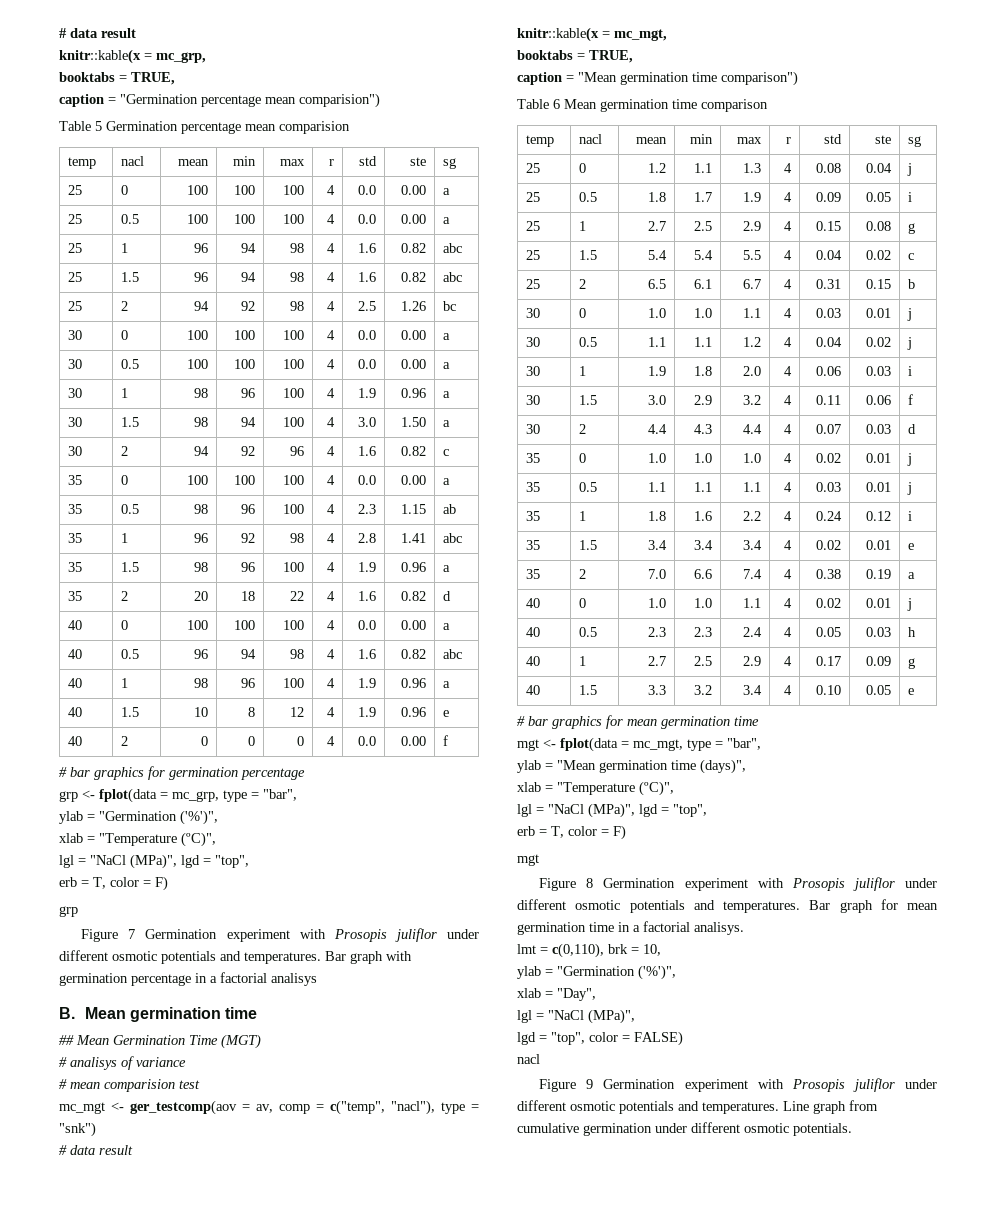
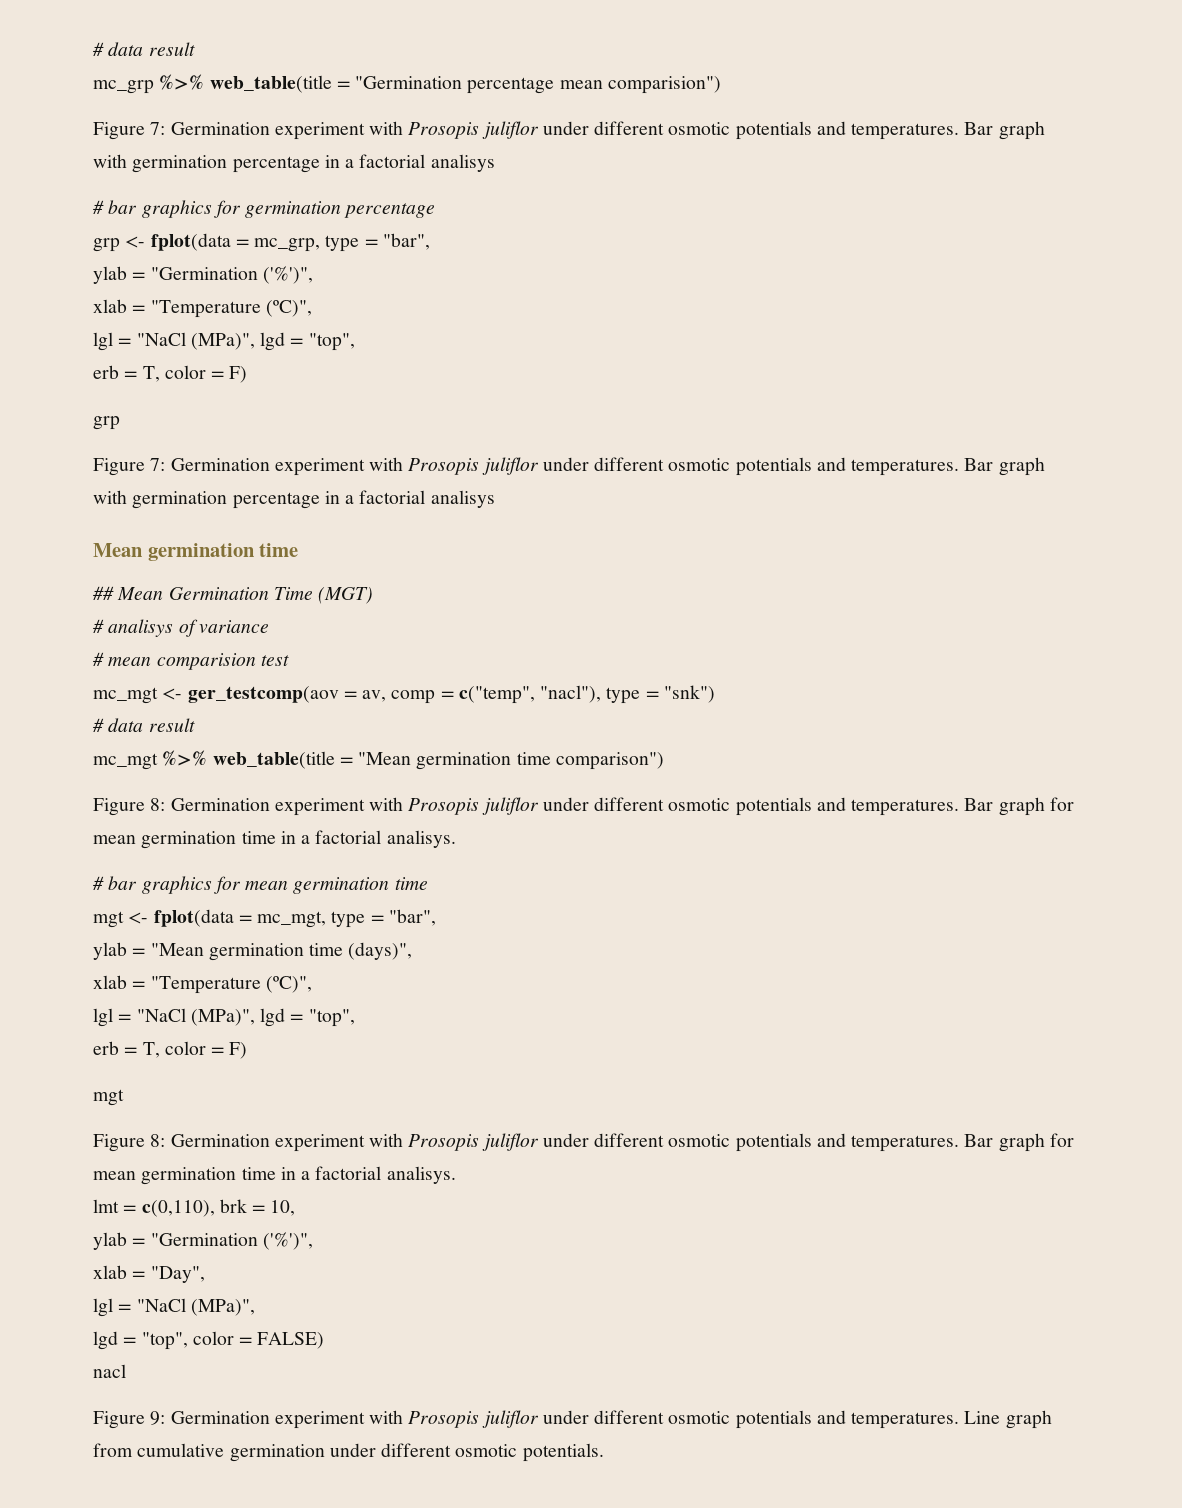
[59,28,136,38] [59,49,206,64] [59,72,175,85] [59,94,104,107] # data result // knitr::kable(x = mc_grp, // booktabs = TRUE, // caption -> [93,42,195,56] [93,74,332,94] # data result // mc_grp %>% web_table(title
[59,121,350,134] [68,157,97,169] [121,156,145,166] [177,159,209,166] [232,156,256,166] [279,159,305,166] [328,159,334,166] [358,156,377,166] [409,157,426,166] [443,158,457,169] [68,185,83,195] [121,185,129,195] [186,185,208,195] [233,185,255,195] [282,185,304,195] [326,185,335,195] [357,185,376,195] [400,185,426,195] [443,188,451,195] [68,214,83,224] [121,214,140,224] [186,214,208,224] [233,214,255,224] [282,214,304,224] [326,214,335,224] [357,214,376,224] [400,214,426,224] [443,217,451,224] [68,243,83,253] [121,243,129,253] [193,243,208,253] [240,243,256,253] [289,243,304,253] [326,243,335,253] [357,243,376,253] [400,243,426,253] [443,243,463,253] [68,272,83,282] [121,272,140,282] [193,272,208,282] [240,272,256,282] [289,272,304,282] [326,272,335,282] [357,272,376,282] [400,272,426,282] [443,272,463,282] [68,301,83,311] [121,301,129,311] [193,301,209,311] [240,301,255,311] [289,301,304,311] [326,301,335,311] [357,301,376,311] [400,301,426,311] [443,301,457,311] [68,330,83,340] [121,330,129,340] [186,330,208,340] [233,330,255,340] [282,330,304,340] [326,330,335,340] [357,330,376,340] [400,330,426,340] [443,333,451,340] [68,359,83,369] [121,359,140,369] [186,359,208,369] [233,359,255,369] [282,359,304,369] [326,359,335,369] [357,359,376,369] [400,359,426,369] [443,362,451,369] [68,388,83,398] [121,388,129,398] [193,388,208,398] [240,388,255,398] [282,388,304,398] [326,388,335,398] [357,388,376,398] [400,388,426,398] [443,391,451,398] [68,417,83,427] [121,417,140,427] [193,417,208,427] [240,417,256,427] [282,417,304,427] [326,417,335,427] [357,417,376,427] [400,417,426,427] [443,420,451,427] [68,446,83,456] [121,446,129,456] [193,446,209,456] [240,446,255,456] [289,446,304,456] [326,446,335,456] [357,446,376,456] [400,446,426,456] [443,449,450,456] [68,475,83,485] [121,475,129,485] [186,475,208,485] [233,475,255,485] [282,475,304,485] [326,475,335,485] [357,475,376,485] [400,475,426,485] [443,478,451,485] [68,504,83,514] [121,504,140,514] [193,504,208,514] [240,504,255,514] [282,504,304,514] [326,504,335,514] [357,504,376,514] [400,504,426,514] [443,504,457,514] [68,533,83,543] [121,533,129,543] [193,533,208,543] [240,533,255,543] [289,533,304,543] [326,533,335,543] [357,533,376,543] [400,533,426,543] [443,533,463,543] [68,562,83,572] [121,562,140,572] [193,562,208,572] [240,562,255,572] [282,562,304,572] [326,562,335,572] [357,562,376,572] [400,562,426,572] [443,565,451,572] [68,591,83,601] [121,591,129,601] [193,591,208,601] [240,591,255,601] [289,591,304,601] [326,591,335,601] [357,591,376,601] [400,591,426,601] [443,591,452,601] [68,620,83,630] [121,620,129,630] [186,620,208,630] [233,620,255,630] [282,620,304,630] [326,620,335,630] [357,620,376,630] [400,620,426,630] [443,623,451,630] [68,649,83,659] [121,649,140,659] [193,649,208,659] [240,649,256,659] [289,649,304,659] [326,649,335,659] [357,649,376,659] [400,649,426,659] [443,649,463,659] [68,678,83,688] [121,678,129,688] [193,678,208,688] [240,678,255,688] [282,678,304,688] [326,678,335,688] [357,678,376,688] [400,678,426,688] [443,681,451,688] [68,707,83,717] [121,707,140,717] [193,707,208,717] [247,707,255,717] [289,707,304,717] [326,707,335,717] [357,707,376,717] [400,707,426,717] [443,710,450,717] [68,736,83,746] [121,736,129,746] [200,736,208,746] [247,736,255,746] [296,736,304,746] [326,736,335,746] [357,736,376,746] [400,736,426,746] [443,735,449,746] Table 5 Germination percentage mean comparision // temp | nacl | mean | min | max | r | std | ste | sg // 25 | 0 | 100 | 100 | 100 | 4 | 0.0 | 0.00 | a // 25 | 0.5 | 100 | 100 | 100 | 4 | 0.0 | 0.00 | a // 25 | 1 | 96 | 94 | 98 | 4 | 1.6 | 0.82 | abc // 25 | 1.5 | 96 | 94 | 98 | 4 | 1.6 | 0.82 | abc // 25 | 2 | 94 | 92 | 98 | 4 | 2.5 | 1.26 | bc // 30 | 0 | 100 | 100 | 100 | 4 | 0.0 | 0.00 | a // 30 | 0.5 | 100 | 100 | 100 | 4 | 0.0 | 0.00 | a // 30 | 1 | 98 | 96 | 100 | 4 | 1.9 | 0.96 | a // 30 | 1.5 | 98 | 94 | 100 | 4 | 3.0 | 1.50 | a // 30 | 2 | 94 | 92 | 96 | 4 | 1.6 | 0.82 | c // 35 | 0 | 100 | 100 | 100 | 4 | 0.0 | 0.00 | a // 35 | 0.5 | 98 | 96 | 100 | 4 | 2.3 | 1.15 | ab // 35 | 1 | 96 | 92 | 98 | 4 | 2.8 | 1.41 | abc // 35 | 1.5 | 98 | 96 | 100 | 4 | 1.9 | 0.96 | a // 35 | 2 | 20 | 18 | 22 | 4 | 1.6 | 0.82 | d // 40 | 0 | 100 | 100 | 100 | 4 | 0.0 | 0.00 | a // 40 | 0.5 | 96 | 94 | 98 | 4 | 1.6 | 0.82 | abc // 40 | 1 | 98 | 96 | 100 | 4 | 1.9 | 0.96 | a // 40 | 1.5 | 10 | 8 | 12 | 4 | 1.9 | 0.96 | e // 40 | 2 | 0 | 0 | 0 | 4 | 0.0 | 0.00 | f -> [93,121,1045,140] [93,154,495,173] Figure 7: Germination experiment with Prosopis juliflor under different osmotic potentials and temperatures. Bar graph with germination percentage in a factorial analisys
[128,929,136,939] 7 -> [150,458,166,471] 7:
[59,1007,75,1019] B. -> (495, 499) none
[517,27,667,42] [517,50,633,63] [517,72,562,85] knitr::kable(x = mc_mgt, // booktabs = TRUE, // caption -> [93,750,335,770] mc_mgt %>% web_table(title
[517,99,768,112] [526,135,555,147] [579,134,603,144] [635,137,667,144] [689,134,713,144] [736,137,762,144] [785,137,791,144] [823,134,842,144] [874,135,891,144] [908,136,922,147] [526,163,541,173] [579,163,587,173] [647,163,666,173] [693,163,712,173] [742,163,761,173] [783,163,792,173] [815,163,841,173] [865,163,892,173] [907,163,913,176] [526,192,541,202] [579,192,598,202] [647,192,666,202] [693,192,712,202] [742,192,761,202] [783,192,792,202] [815,192,841,202] [865,192,891,202] [908,192,913,202] [526,221,541,231] [579,221,587,231] [647,221,666,231] [693,221,712,231] [742,221,761,231] [783,221,792,231] [815,221,841,231] [865,221,891,231] [908,223,916,234] [526,250,541,260] [579,250,598,260] [647,250,667,260] [693,250,713,260] [742,250,761,260] [783,250,792,260] [815,250,842,260] [865,250,891,260] [908,253,915,260] [526,279,541,289] [579,279,587,289] [647,279,666,289] [693,279,712,289] [742,279,761,289] [783,279,792,289] [815,279,841,289] [865,279,891,289] [908,279,916,289] [526,308,541,318] [579,308,587,318] [647,308,666,318] [693,308,712,318] [742,308,761,318] [783,308,792,318] [815,308,841,318] [865,308,891,318] [907,308,913,321] [526,337,541,347] [579,337,598,347] [647,337,666,347] [693,337,712,347] [742,337,761,347] [783,337,792,347] [815,337,842,347] [865,337,891,347] [907,337,913,350] [526,366,541,376] [579,366,587,376] [647,366,666,376] [693,366,712,376] [742,366,761,376] [783,366,792,376] [815,366,841,376] [865,366,891,376] [908,366,913,376] [526,395,541,405] [579,395,598,405] [647,395,666,405] [693,395,712,405] [742,395,761,405] [783,395,792,405] [815,395,841,405] [865,395,891,405] [908,394,914,405] [526,424,541,434] [579,424,587,434] [647,424,667,434] [693,424,712,434] [742,424,762,434] [783,424,792,434] [815,424,841,434] [865,424,891,434] [908,424,917,434] [526,453,541,463] [579,453,587,463] [647,453,666,463] [693,453,712,463] [742,453,761,463] [783,453,792,463] [815,453,841,463] [865,453,891,463] [907,453,913,466] [526,482,541,492] [579,482,598,492] [647,482,666,492] [693,482,712,492] [742,482,761,492] [783,482,792,492] [815,482,841,492] [865,482,891,492] [907,482,913,495] [526,511,541,521] [579,511,587,521] [647,511,666,521] [693,511,712,521] [742,511,761,521] [783,511,792,521] [815,511,842,521] [865,511,891,521] [908,511,913,521] [526,540,541,550] [579,540,598,550] [647,540,667,550] [693,540,713,550] [742,540,762,550] [783,540,792,550] [815,540,841,550] [865,540,891,550] [908,543,915,550] [526,569,541,579] [579,569,587,579] [647,569,666,579] [693,569,712,579] [742,569,762,579] [783,569,792,579] [815,569,841,579] [865,569,891,579] [908,572,916,579] [526,598,541,608] [579,598,587,608] [647,598,666,608] [693,598,712,608] [742,598,761,608] [783,598,792,608] [815,598,841,608] [865,598,891,608] [907,598,913,611] [526,627,541,637] [579,627,598,637] [647,627,666,637] [693,627,712,637] [742,627,762,637] [783,627,792,637] [815,627,841,637] [865,627,891,637] [908,627,917,637] [526,656,541,666] [579,656,587,666] [647,656,666,666] [693,656,712,666] [742,656,761,666] [783,656,792,666] [815,656,841,666] [865,656,891,666] [908,658,916,669] [526,685,541,695] [579,685,598,695] [647,685,666,695] [693,685,712,695] [742,685,762,695] [783,685,792,695] [815,685,841,695] [865,685,891,695] [908,688,915,695] Table 6 Mean germination time comparison // temp | nacl | mean | min | max | r | std | ste | sg // 25 | 0 | 1.2 | 1.1 | 1.3 | 4 | 0.08 | 0.04 | j // 25 | 0.5 | 1.8 | 1.7 | 1.9 | 4 | 0.09 | 0.05 | i // 25 | 1 | 2.7 | 2.5 | 2.9 | 4 | 0.15 | 0.08 | g // 25 | 1.5 | 5.4 | 5.4 | 5.5 | 4 | 0.04 | 0.02 | c // 25 | 2 | 6.5 | 6.1 | 6.7 | 4 | 0.31 | 0.15 | b // 30 | 0 | 1.0 | 1.0 | 1.1 | 4 | 0.03 | 0.01 | j // 30 | 0.5 | 1.1 | 1.1 | 1.2 | 4 | 0.04 | 0.02 | j // 30 | 1 | 1.9 | 1.8 | 2.0 | 4 | 0.06 | 0.03 | i // 30 | 1.5 | 3.0 | 2.9 | 3.2 | 4 | 0.11 | 0.06 | f // 30 | 2 | 4.4 | 4.3 | 4.4 | 4 | 0.07 | 0.03 | d // 35 | 0 | 1.0 | 1.0 | 1.0 | 4 | 0.02 | 0.01 | j // 35 | 0.5 | 1.1 | 1.1 | 1.1 | 4 | 0.03 | 0.01 | j // 35 | 1 | 1.8 | 1.6 | 2.2 | 4 | 0.24 | 0.12 | i // 35 | 1.5 | 3.4 | 3.4 | 3.4 | 4 | 0.02 | 0.01 | e // 35 | 2 | 7.0 | 6.6 | 7.4 | 4 | 0.38 | 0.19 | a // 40 | 0 | 1.0 | 1.0 | 1.1 | 4 | 0.02 | 0.01 | j // 40 | 0.5 | 2.3 | 2.3 | 2.4 | 4 | 0.05 | 0.03 | h // 40 | 1 | 2.7 | 2.5 | 2.9 | 4 | 0.17 | 0.09 | g // 40 | 1.5 | 3.3 | 3.2 | 3.4 | 4 | 0.10 | 0.05 | e -> [93,797,1074,816] [93,830,456,849] Figure 8: Germination experiment with Prosopis juliflor under different osmotic potentials and temperatures. Bar graph for mean germination time in a factorial analisys.
[586,878,594,888] 8 -> [150,1134,166,1147] 8:
[586,1079,594,1089] 9 -> [150,1411,166,1425] 9:

